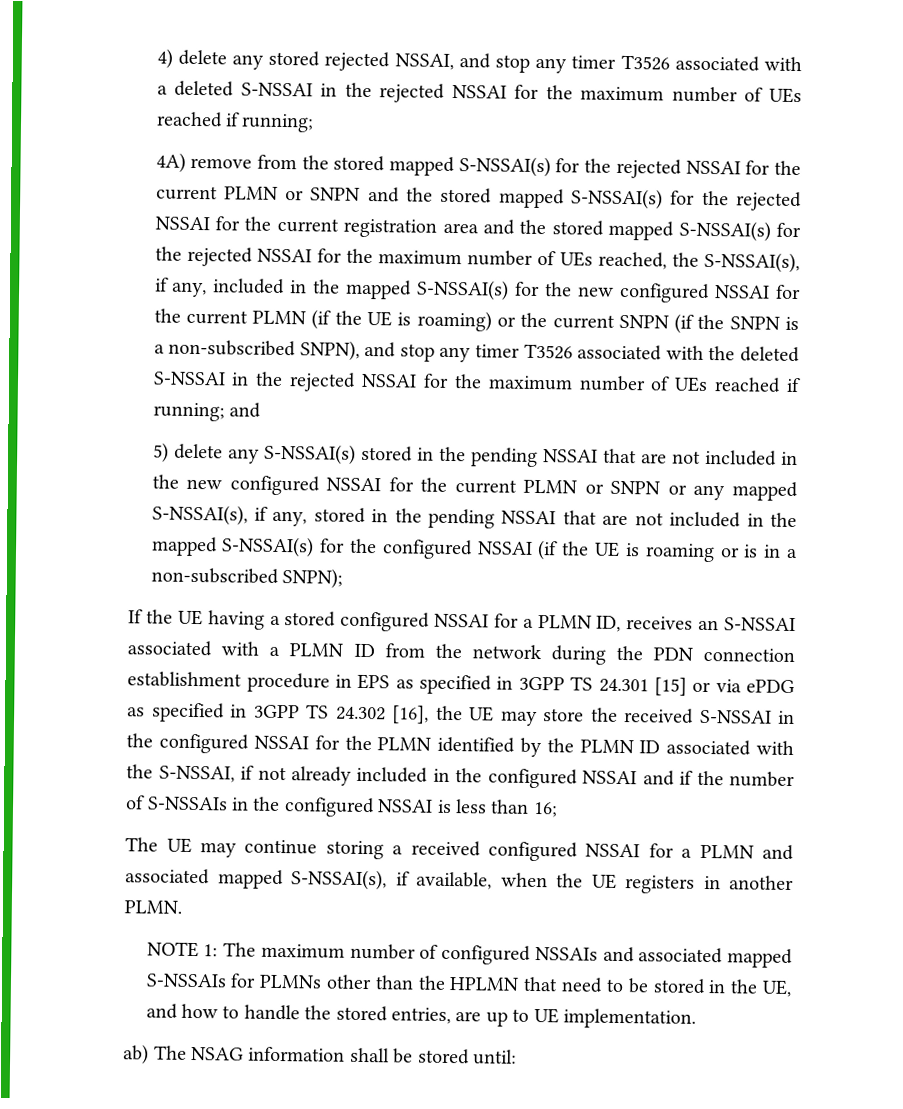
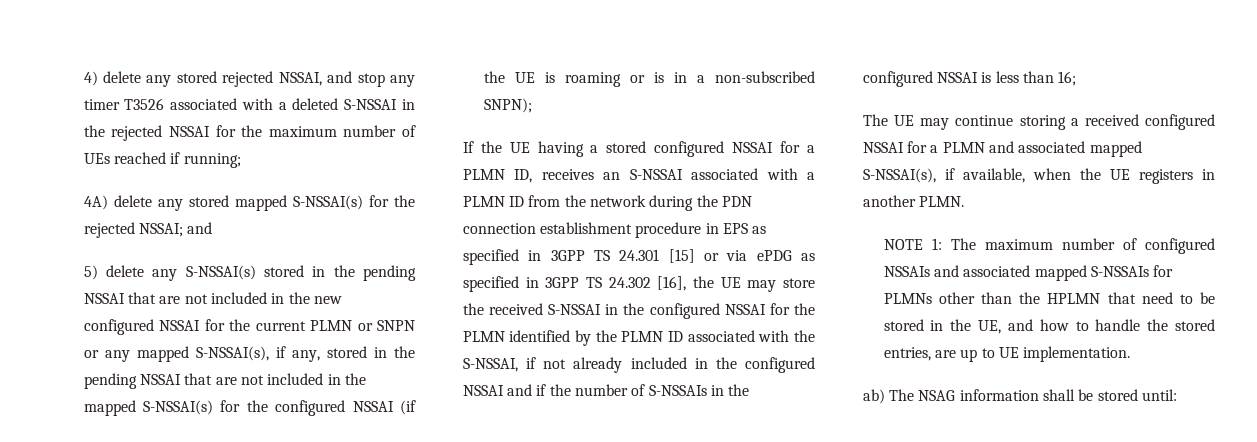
[190,154,802,179] [155,185,802,212] [154,216,801,242] [154,246,801,274] [154,277,802,304] [153,308,800,334] [153,339,801,363] [152,371,801,393] [152,402,225,422] remove from the stored mapped S-NSSAI(s) for the rejected NSSAI for the current PLMN or SNPN and the stored mapped S-NSSAI(s) for the rejected NSSAI for the current registration area and the stored mapped S-NSSAI(s) for the rejected NSSAI for the maximum number of UEs reached, the S-NSSAI(s), if any, included in the mapped S-NSSAI(s) for the new configured NSSAI for the current PLMN (if the UE is roaming) or the current SNPN (if the SNPN is a non-subscribed SNPN), and stop any timer T3526 associated with the deleted S-NSSAI in the rejected NSSAI for the maximum number of UEs reached if running; -> [113,195,415,211] [83,222,183,238] delete any stored mapped S-NSSAI(s) for the rejected NSSAI;

